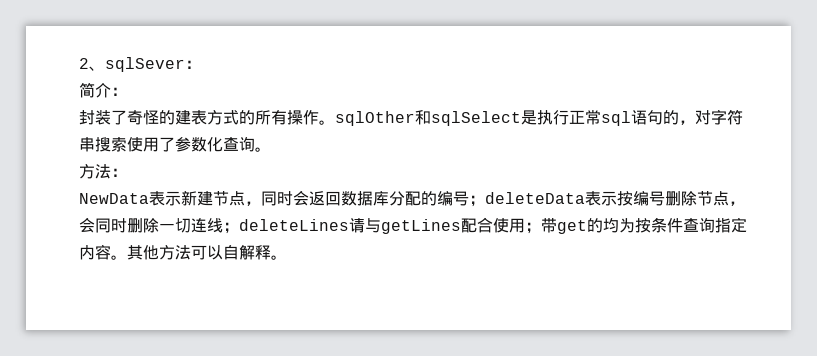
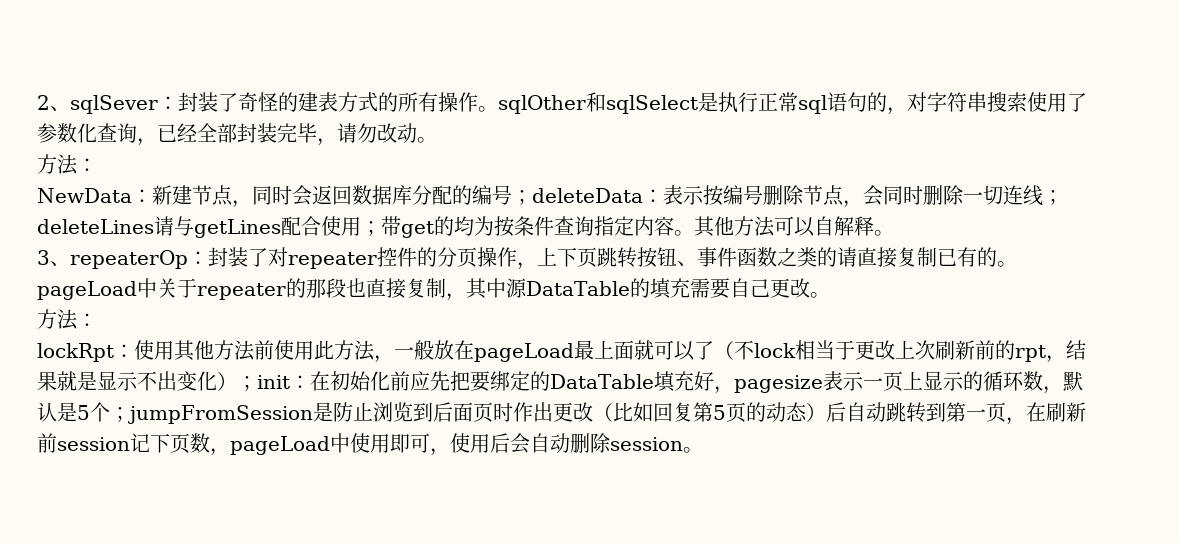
[79,82,127,98] // 简介： // -> (178, 103) none
(255, 144) none -> [137,123,417,146] ，已经全部封装完毕，请勿改动
[149,191,181,206] 表示 -> [132,189,152,203] ：
(585, 198) none -> [643,189,663,203] ：
(287, 257) none -> [37,247,1017,270] [37,278,830,301] [37,309,97,330] [37,340,1086,363] [37,371,1083,394] [37,402,1086,425] [37,433,703,456] // 3、repeaterOp：封装了对repeater控件的分页操作，上下页跳转按钮、事件函数之类的请直接复制已有的。pageLoad中关于repeater的那段也直接复制，其中源DataTable的填充需要自己更改。 // 方法： // lockRpt：使用其他方法前使用此方法，一般放在pageLoad最上面就可以了（不lock相当于更改上次刷新前的rpt，结果就是显示不出变化）；init：在初始化前应先把要绑定的DataTable填充好，pagesize表示一页上显示的循环数，默认是5个；jumpFromSession是防止浏览到后面页时作出更改（比如回复第5页的动态）后自动跳转到第一页，在刷新前session记下页数，pageLoad中使用即可，使用后会自动删除session。

